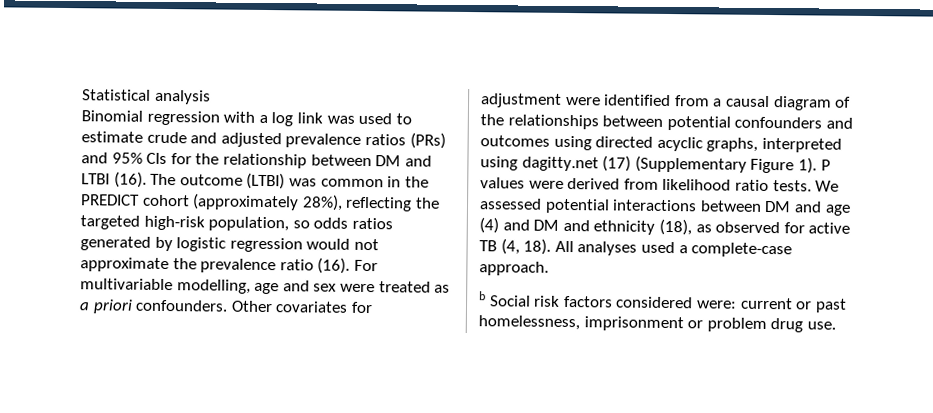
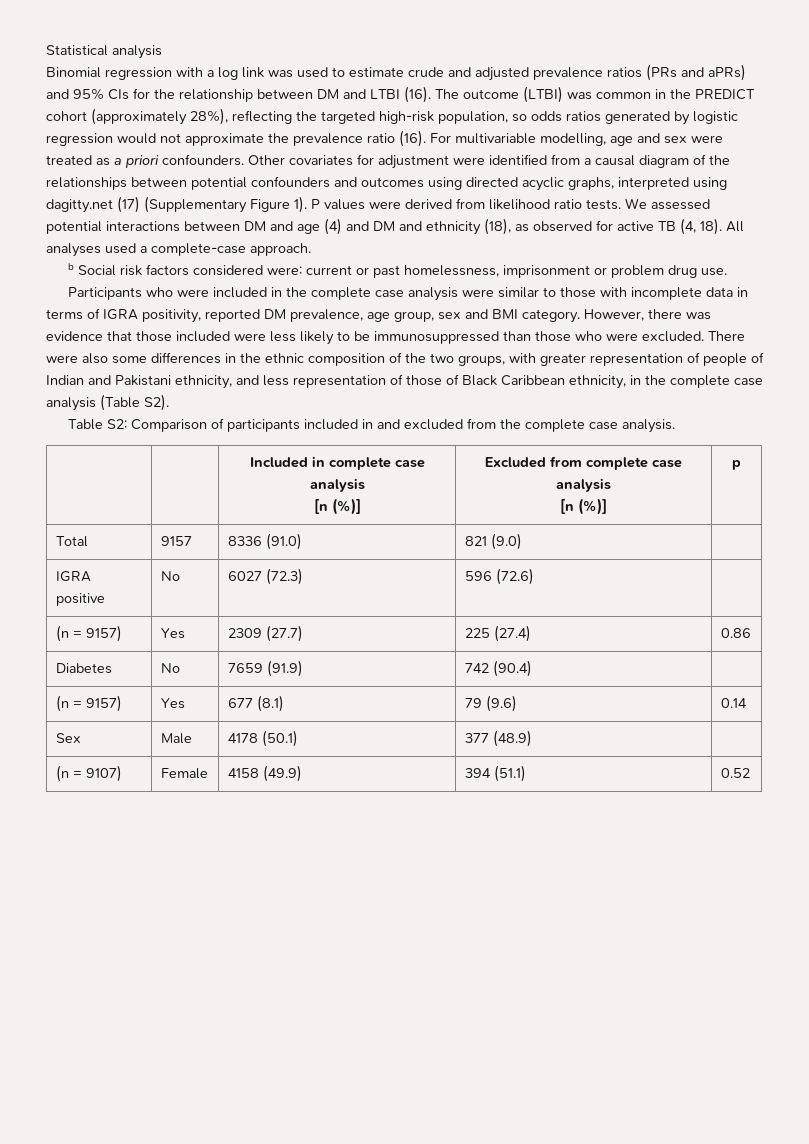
[409,132,446,149] (PRs) -> [646,64,746,81] (PRs and aPRs)
(836, 325) none -> [67,287,748,301] [46,308,711,323] [46,331,745,345] [46,352,764,366] [46,374,763,389] [46,394,169,411] [67,418,675,433] [249,456,425,470] [309,478,365,492] [313,498,361,515] [485,456,682,470] [556,478,611,492] [560,498,607,515] [732,460,741,470] [55,536,88,547] [160,536,192,546] [227,533,302,550] [464,533,522,550] [55,571,91,582] [55,593,105,606] [160,571,180,581] [227,568,303,585] [464,568,534,585] [55,625,122,642] [160,628,185,639] [227,625,303,642] [464,625,531,642] [720,628,751,638] [55,663,112,674] [160,663,180,673] [227,660,303,677] [464,660,532,677] [55,695,122,712] [160,698,185,709] [227,695,284,712] [464,695,517,712] [720,698,747,708] [55,733,81,743] [160,733,192,744] [227,730,298,747] [464,730,532,747] [55,765,122,782] [160,768,208,779] [227,765,302,782] [464,765,526,782] [720,768,750,778] // Participants who were included in the complete case analysis were similar to those with incomplete data in terms of IGRA positivity, reported DM prevalence, age group, sex and BMI category. However, there was evidence that those included were less likely to be immunosuppressed than those who were excluded. There were also some differences in the ethnic composition of the two groups, with greater representation of people of Indian and Pakistani ethnicity, and less representation of those of Black Caribbean ethnicity, in the complete case analysis (Table S2). // Table S2: Comparison of participants included in and excluded from the complete case analysis. // | | Included in complete case analysis // [n (%)] | Excluded from complete case analysis // [n (%)] | p // Total | 9157 | 8336 (91.0) | 821 (9.0) | // IGRA positive | No | 6027 (72.3) | 596 (72.6) | // (n = 9157) | Yes | 2309 (27.7) | 225 (27.4) | 0.86 // Diabetes | No | 7659 (91.9) | 742 (90.4) | // (n = 9157) | Yes | 677 (8.1) | 79 (9.6) | 0.14 // Sex | Male | 4178 (50.1) | 377 (48.9) | // (n = 9107) | Female | 4158 (49.9) | 394 (51.1) | 0.52

